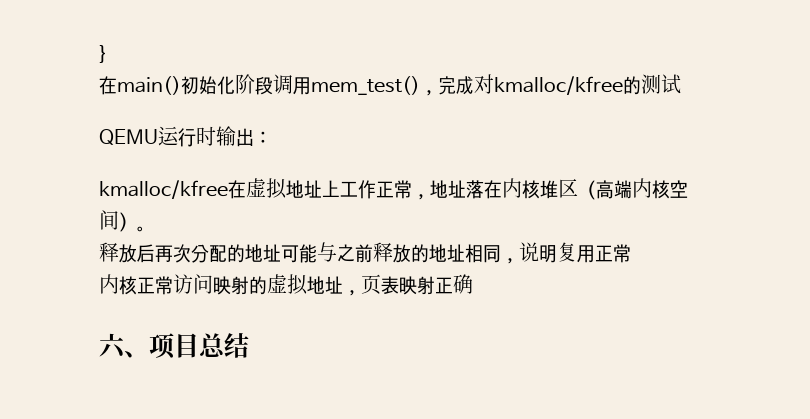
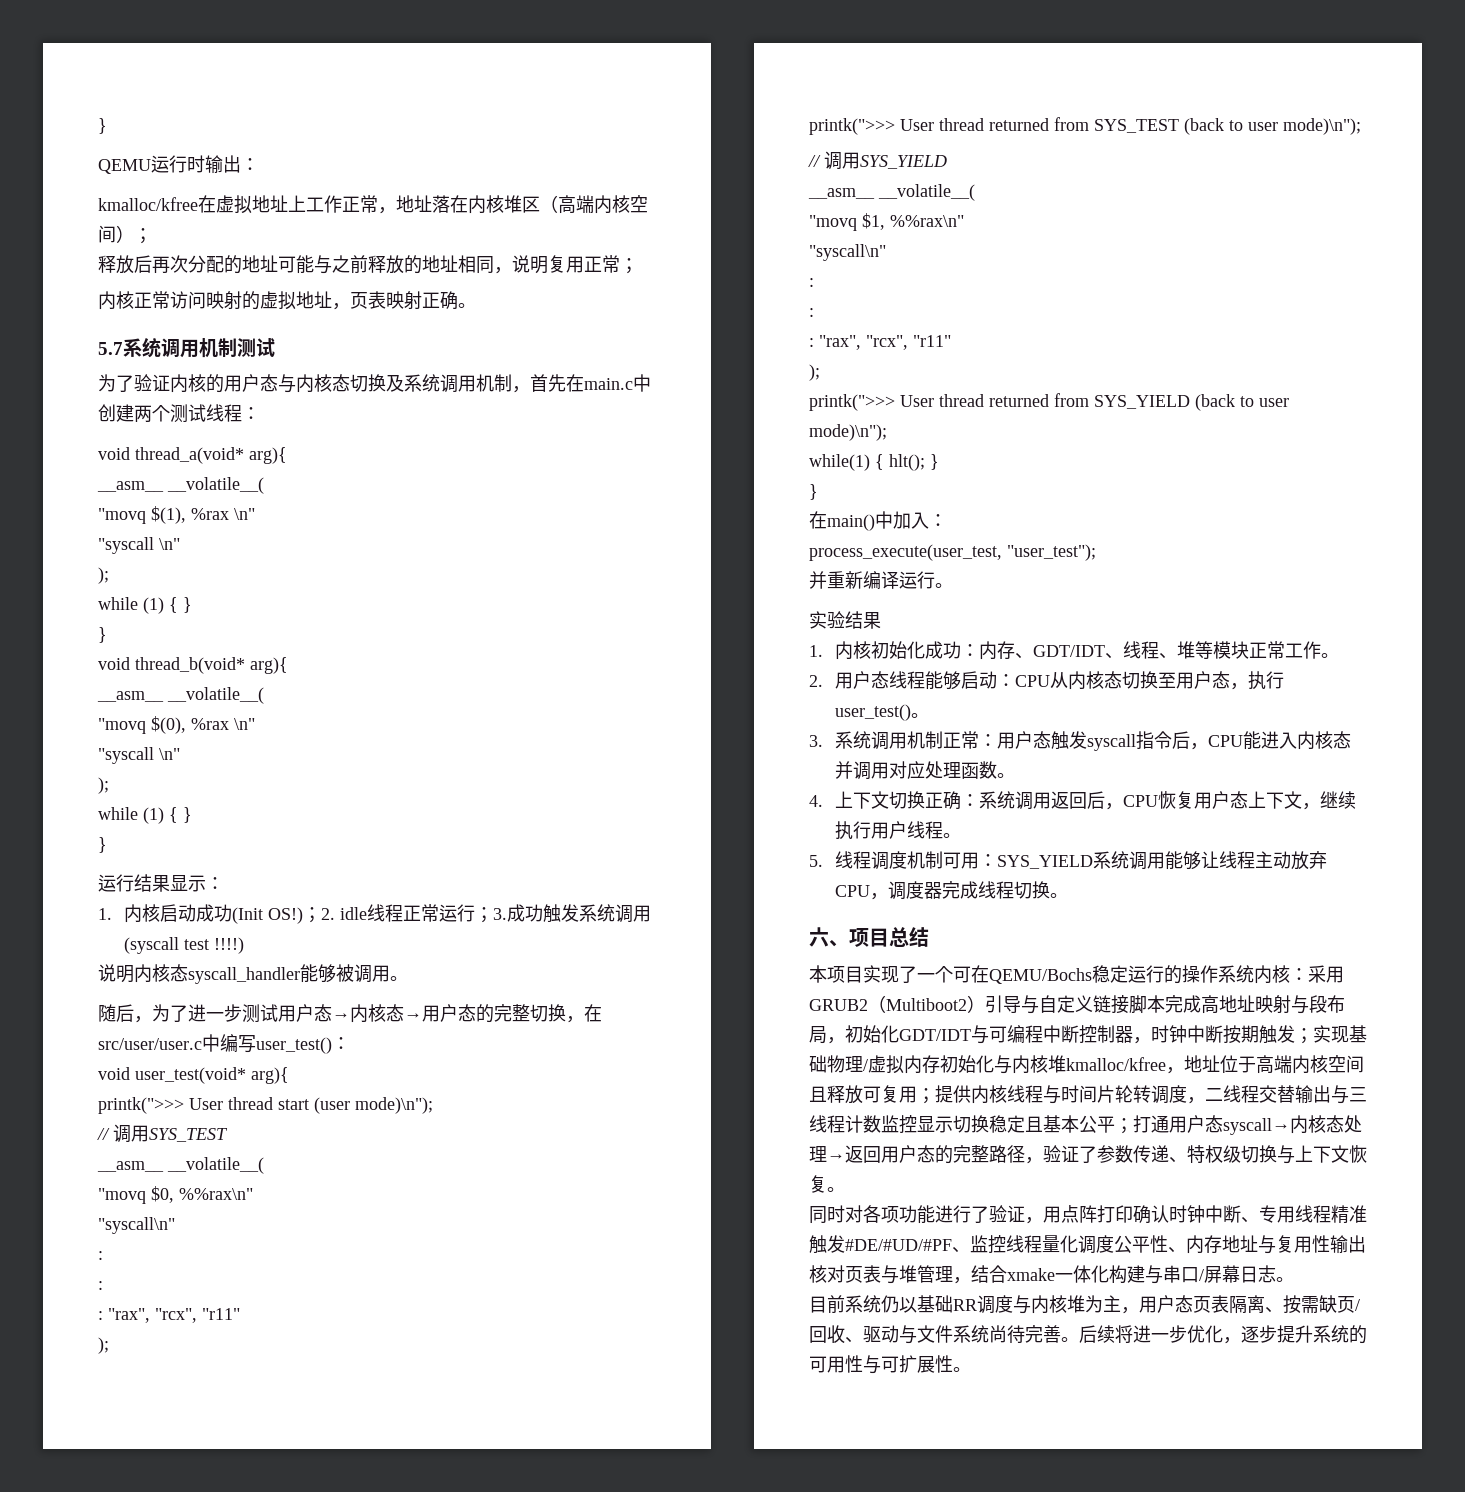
[99,45,108,63] [99,74,681,96] } // 在main()初始化阶段调用mem_test()，完成对kmalloc/kfree的测试 -> [98,118,107,134] }
[137,226,146,232] 。 -> [134,228,152,244] ；
(631, 253) none -> [620,258,638,274] ；
[99,333,249,359] // 六、项目总结 -> [458,303,476,308] [98,337,275,358] [98,374,651,393] [98,404,260,423] [98,447,287,464] [97,477,264,494] [98,506,255,524] [98,537,180,554] [98,567,109,584] [98,597,192,614] [98,627,107,643] [98,657,288,674] [97,687,264,704] [98,716,255,734] [98,747,180,764] [98,777,109,794] [98,807,192,824] [98,837,107,853] [98,874,224,892] [98,904,652,924] [124,937,245,954] [98,964,408,984] [98,1004,602,1023] [98,1034,350,1054] [98,1067,289,1084] [98,1097,433,1114] [97,1124,228,1143] [97,1157,264,1174] [98,1186,253,1204] [98,1217,175,1234] [98,1251,103,1260] [98,1281,103,1290] [98,1308,240,1323] [98,1337,109,1354] [809,117,1361,135] [808,151,947,170] [808,184,975,201] [809,213,964,231] [809,244,886,261] [809,278,814,287] [809,308,814,317] [809,335,951,350] [809,364,820,381] [809,393,1289,411] [809,424,887,441] [809,454,939,471] [809,484,818,500] [809,511,947,531] [809,544,1096,561] [809,571,953,589] [809,611,881,629] [809,641,1340,660] [809,671,1285,690] [835,704,930,721] [809,731,1352,751] [835,761,1016,780] [809,791,1357,810] [835,821,962,840] [809,851,1328,870] [835,881,1069,900] [809,927,929,947] [809,965,1344,984] [809,995,1345,1014] [809,1025,1367,1044] [809,1055,1364,1074] [809,1085,1367,1104] [809,1115,1362,1135] [809,1145,1367,1164] [809,1175,845,1193] [809,1205,1367,1224] [809,1235,1366,1254] [809,1265,1294,1284] [809,1295,1360,1314] [809,1325,1367,1344] [809,1355,971,1374] 。 // 5.7系统调用机制测试 // 为了验证内核的用户态与内核态切换及系统调用机制，首先在main.c中创建两个测试线程： // void thread_a(void* arg){ // __asm__ __volatile__( // "movq $(1), %rax \n" // "syscall \n" // ); // while (1) { } // } // void thread_b(void* arg){ // __asm__ __volatile__( // "movq $(0), %rax \n" // "syscall \n" // ); // while (1) { } // } // 运行结果显示： // 1.内核启动成功(Init OS!)；2. idle线程正常运行；3.成功触发系统调用(syscall test !!!!) // 说明内核态syscall_handler能够被调用。 // 随后，为了进一步测试用户态→内核态→用户态的完整切换，在src/user/user.c中编写user_test()： // void user_test(void* arg){ // printk(">>> User thread start (user mode)\n"); // // 调用SYS_TEST // __asm__ __volatile__( // "movq $0, %%rax\n" // "syscall\n" // : // : // : "rax", "rcx", "r11" // ); // printk(">>> User thread returned from SYS_TEST (back to user mode)\n"); // // 调用SYS_YIELD // __asm__ __volatile__( // "movq $1, %%rax\n" // "syscall\n" // : // : // : "rax", "rcx", "r11" // ); // printk(">>> User thread returned from SYS_YIELD (back to user mode)\n"); // while(1) { hlt(); } // } // 在main()中加入： // process_execute(user_test, "user_test"); // 并重新编译运行。 // 实验结果 // 1.内核初始化成功：内存、GDT/IDT、线程、堆等模块正常工作。 // 2.用户态线程能够启动：CPU从内核态切换至用户态，执行user_test()。 // 3.系统调用机制正常：用户态触发syscall指令后，CPU能进入内核态并调用对应处理函数。 // 4.上下文切换正确：系统调用返回后，CPU恢复用户态上下文，继续执行用户线程。 // 5.线程调度机制可用：SYS_YIELD系统调用能够让线程主动放弃CPU，调度器完成线程切换。 // 六、项目总结 // 本项目实现了一个可在QEMU/Bochs稳定运行的操作系统内核：采用GRUB2（Multiboot2）引导与自定义链接脚本完成高地址映射与段布局，初始化GDT/IDT与可编程中断控制器，时钟中断按期触发；实现基础物理/虚拟内存初始化与内核堆kmalloc/kfree，地址位于高端内核空间且释放可复用；提供内核线程与时间片轮转调度，二线程交替输出与三线程计数监控显示切换稳定且基本公平；打通用户态syscall→内核态处理→返回用户态的完整路径，验证了参数传递、特权级切换与上下文恢复。 // 同时对各项功能进行了验证，用点阵打印确认时钟中断、专用线程精准触发#DE/#UD/#PF、监控线程量化调度公平性、内存地址与复用性输出核对页表与堆管理，结合xmake一体化构建与串口/屏幕日志。 // 目前系统仍以基础RR调度与内核堆为主，用户态页表隔离、按需缺页/回收、驱动与文件系统尚待完善。后续将进一步优化，逐步提升系统的可用性与可扩展性。

